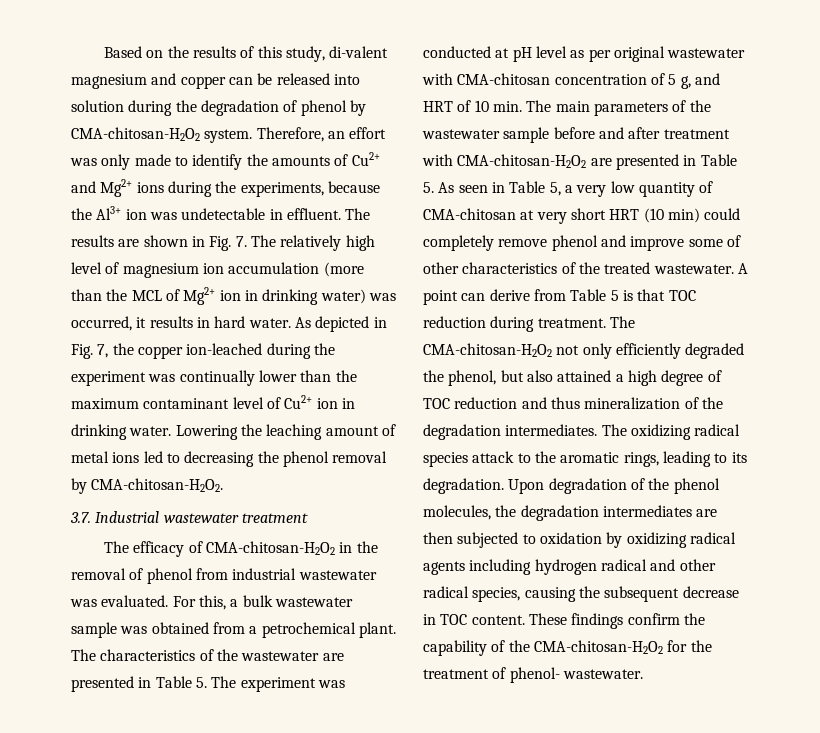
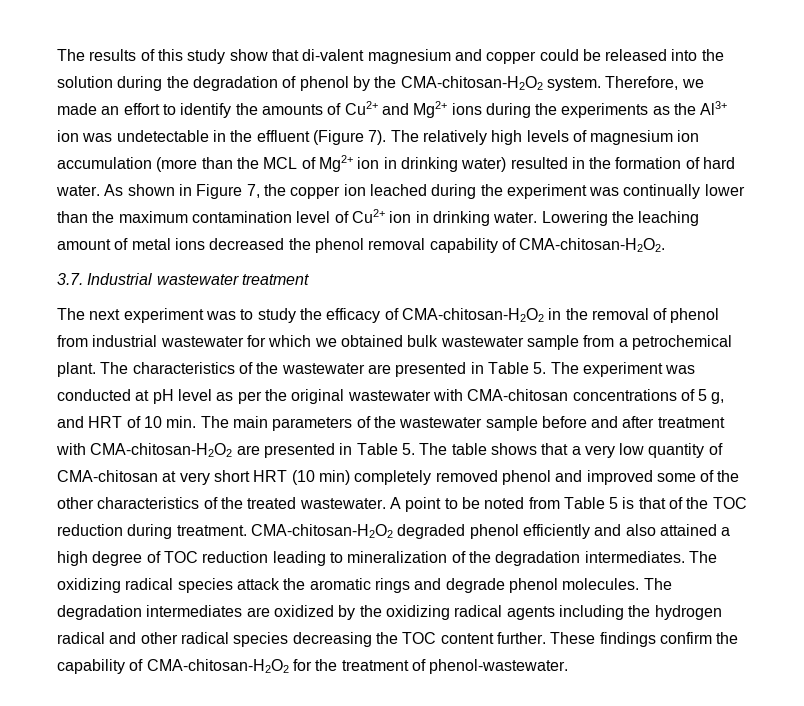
[103,46,325,62] Based on the results of this study, -> [57,49,299,64] The results of this study show that
[228,77,253,85] can -> [539,49,579,61] could
(360, 79) none -> [701,49,724,61] the
(366, 108) none -> [374,76,397,88] the
[327,127,387,139] [70,154,171,170] an effort was only made -> [681,79,704,88] [57,103,160,115] we made an effort
[240,181,380,197] experiments, because -> [561,103,670,118] experiments as
[286,208,371,220] [71,235,247,251] effluent. The results are shown in Fig. 7. -> [230,130,387,145] the effluent (Figure 7).
[71,262,102,274] level -> [526,130,569,142] levels
[368,293,396,301] [71,316,387,332] [71,344,93,359] was occurred, it results in hard water. As depicted in Fig. -> [510,157,736,169] [56,184,243,199] resulted in the formation of hard water. As shown in Figure
[186,343,263,355] ion-leached -> [343,184,427,196] ion leached
[143,398,230,409] contaminant -> [191,211,292,223] contamination
[143,451,255,467] led to decreasing -> [209,238,285,250] decreased
[71,478,87,494] by -> [429,238,516,253] capability of
(129, 547) none -> [89,308,322,323] next experiment was to study the
[70,595,239,610] was evaluated. For this, a -> [246,335,403,347] for which we obtained
[120,622,209,634] was obtained -> (579, 342) none
(611, 55) none -> [264,389,287,401] the
[554,74,647,85] concentration -> [572,389,677,401] concentrations
[438,181,561,196] As seen in Table 5, -> [419,443,569,455] The table shows that
[704,208,741,220] [423,235,548,251] could completely remove -> [354,470,498,485] completely removed
[630,236,685,251] improve -> [586,470,653,485] improved
(741, 241) none -> [717,470,740,482] the
[461,289,530,301] can derive -> [444,497,525,509] to be noted
(666, 295) none -> [669,497,709,509] of the
[609,316,635,328] [423,343,745,359] [423,370,524,386] The CMA-chitosan-H2O2 not only efficiently degraded the phenol, but -> [250,524,622,539] CMA-chitosan-H2O2 degraded phenol efficiently and
[521,397,580,409] and thus -> [272,551,343,566] leading to
[517,453,531,463] to -> (280, 584) none
[623,451,747,467] [423,478,720,494] [423,505,718,521] [423,532,623,548] rings, leading to its degradation. Upon degradation of the phenol molecules, the degradation intermediates are then subjected to oxidation by -> [374,578,672,593] [57,605,382,620] rings and degrade phenol molecules. The degradation intermediates are oxidized by the
(532, 567) none -> [628,605,651,617] the
[472,586,739,602] [423,614,525,625] species, causing the subsequent decrease in TOC content. -> [233,632,546,647] species decreasing the TOC content further.
[508,640,530,652] the -> (144, 665) none
[509,667,643,683] phenol- wastewater. -> [429,659,569,674] phenol-wastewater.

